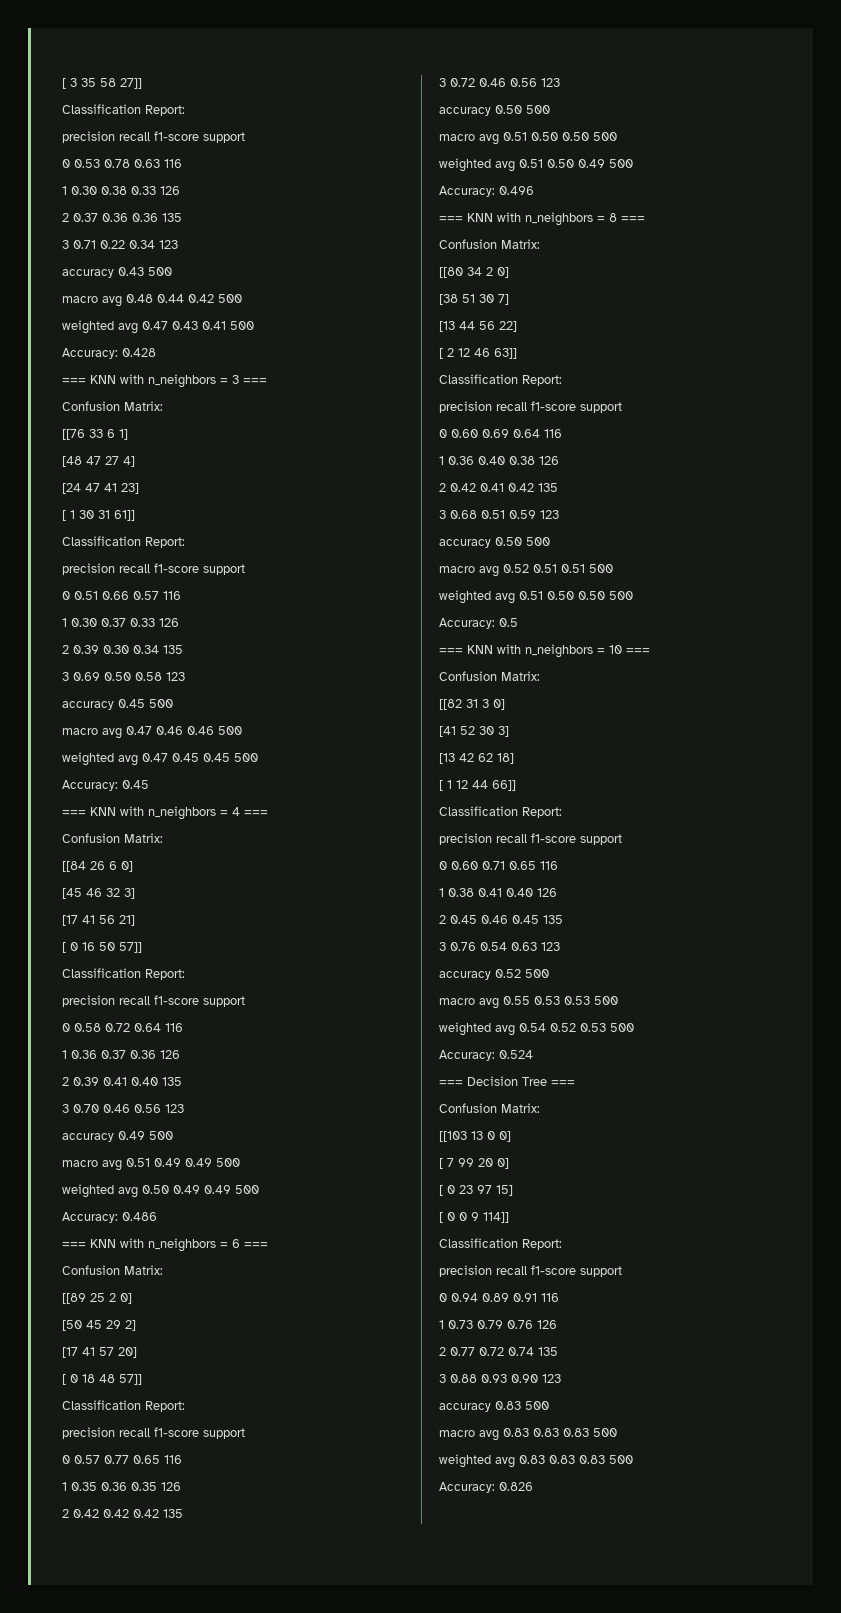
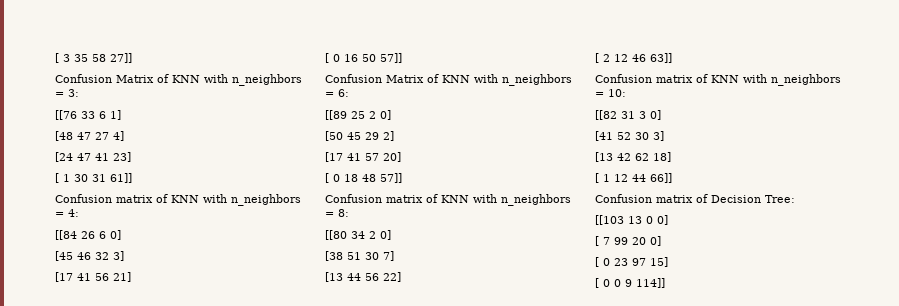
[62,104,185,116] [62,131,245,143] [62,159,182,168] [62,186,180,195] [62,213,182,222] [62,240,178,249] [62,267,172,278] [62,294,242,307] [62,320,254,334] [62,348,156,359] [62,374,267,388] [62,401,163,411] Classification Report: // precision recall f1-score support // 0 0.53 0.78 0.63 116 // 1 0.30 0.38 0.33 126 // 2 0.37 0.36 0.36 135 // 3 0.71 0.22 0.34 123 // accuracy 0.43 500 // macro avg 0.48 0.44 0.42 500 // weighted avg 0.47 0.43 0.41 500 // Accuracy: 0.428 // === KNN with n_neighbors = 3 === // Confusion Matrix: -> [55,74,302,86] [55,89,79,97] Confusion Matrix of KNN with n_neighbors = 3:
[62,536,185,548] [62,563,245,575] [62,591,181,600] [62,618,179,627] [62,645,183,654] [62,672,185,681] [62,699,173,710] [62,726,242,739] [62,752,258,766] [62,780,149,791] [62,806,268,820] [62,833,163,843] Classification Report: // precision recall f1-score support // 0 0.51 0.66 0.57 116 // 1 0.30 0.37 0.33 126 // 2 0.39 0.30 0.34 135 // 3 0.69 0.50 0.58 123 // accuracy 0.45 500 // macro avg 0.47 0.46 0.46 500 // weighted avg 0.47 0.45 0.45 500 // Accuracy: 0.45 // === KNN with n_neighbors = 4 === // Confusion Matrix: -> [55,194,301,206] [55,209,79,217] Confusion matrix of KNN with n_neighbors = 4:
[62,968,185,980] [62,995,245,1007] [62,1023,183,1032] [62,1050,180,1059] [62,1077,182,1086] [62,1104,184,1113] [62,1131,173,1142] [62,1158,240,1171] [62,1184,259,1198] [62,1212,157,1223] [62,1238,268,1252] [62,1265,163,1275] Classification Report: // precision recall f1-score support // 0 0.58 0.72 0.64 116 // 1 0.36 0.37 0.36 126 // 2 0.39 0.41 0.40 135 // 3 0.70 0.46 0.56 123 // accuracy 0.49 500 // macro avg 0.51 0.49 0.49 500 // weighted avg 0.50 0.49 0.49 500 // Accuracy: 0.486 // === KNN with n_neighbors = 6 === // Confusion Matrix: -> [325,74,572,86] [325,89,349,97] Confusion Matrix of KNN with n_neighbors = 6:
[62,1400,185,1412] [62,1427,245,1439] [62,1455,182,1464] [62,1482,181,1491] [62,1509,183,1518] [439,78,560,87] [439,105,550,116] [439,132,617,145] [439,158,633,172] [439,186,534,197] [439,212,645,226] [439,239,540,249] Classification Report: // precision recall f1-score support // 0 0.57 0.77 0.65 116 // 1 0.35 0.36 0.35 126 // 2 0.42 0.42 0.42 135 // 3 0.72 0.46 0.56 123 // accuracy 0.50 500 // macro avg 0.51 0.50 0.50 500 // weighted avg 0.51 0.50 0.49 500 // Accuracy: 0.496 // === KNN with n_neighbors = 8 === // Confusion Matrix: -> [325,194,571,206] [325,209,349,217] Confusion matrix of KNN with n_neighbors = 8:
[439,374,562,386] [439,401,622,413] [439,429,562,438] [439,456,559,465] [439,483,558,492] [439,510,559,519] [439,537,550,548] [439,564,613,577] [439,590,633,604] [439,618,518,629] [439,644,650,658] [439,671,540,681] Classification Report: // precision recall f1-score support // 0 0.60 0.69 0.64 116 // 1 0.36 0.40 0.38 126 // 2 0.42 0.41 0.42 135 // 3 0.68 0.51 0.59 123 // accuracy 0.50 500 // macro avg 0.52 0.51 0.51 500 // weighted avg 0.51 0.50 0.50 500 // Accuracy: 0.5 // === KNN with n_neighbors = 10 === // Confusion Matrix: -> [595,74,841,86] [595,89,626,97] Confusion matrix of KNN with n_neighbors = 10:
[439,806,562,818] [439,833,622,845] [439,861,558,870] [439,888,557,897] [439,915,563,924] [439,942,560,951] [439,969,549,980] [439,996,618,1009] [439,1022,634,1036] [439,1050,533,1061] [439,1076,575,1086] [439,1103,540,1113] Classification Report: // precision recall f1-score support // 0 0.60 0.71 0.65 116 // 1 0.38 0.41 0.40 126 // 2 0.45 0.46 0.45 135 // 3 0.76 0.54 0.63 123 // accuracy 0.52 500 // macro avg 0.55 0.53 0.53 500 // weighted avg 0.54 0.52 0.53 500 // Accuracy: 0.524 // === Decision Tree === // Confusion Matrix: -> [595,194,795,203] Confusion matrix of Decision Tree:
[439,1238,562,1250] [439,1265,622,1277] [439,1293,559,1302] [439,1320,557,1329] [439,1347,558,1356] [439,1374,561,1383] [439,1401,549,1412] [439,1428,617,1441] [439,1454,633,1468] [439,1482,533,1493] // Classification Report: // precision recall f1-score support // 0 0.94 0.89 0.91 116 // 1 0.73 0.79 0.76 126 // 2 0.77 0.72 0.74 135 // 3 0.88 0.93 0.90 123 // accuracy 0.83 500 // macro avg 0.83 0.83 0.83 500 // weighted avg 0.83 0.83 0.83 500 // Accuracy: 0.826 -> (665, 283) none

